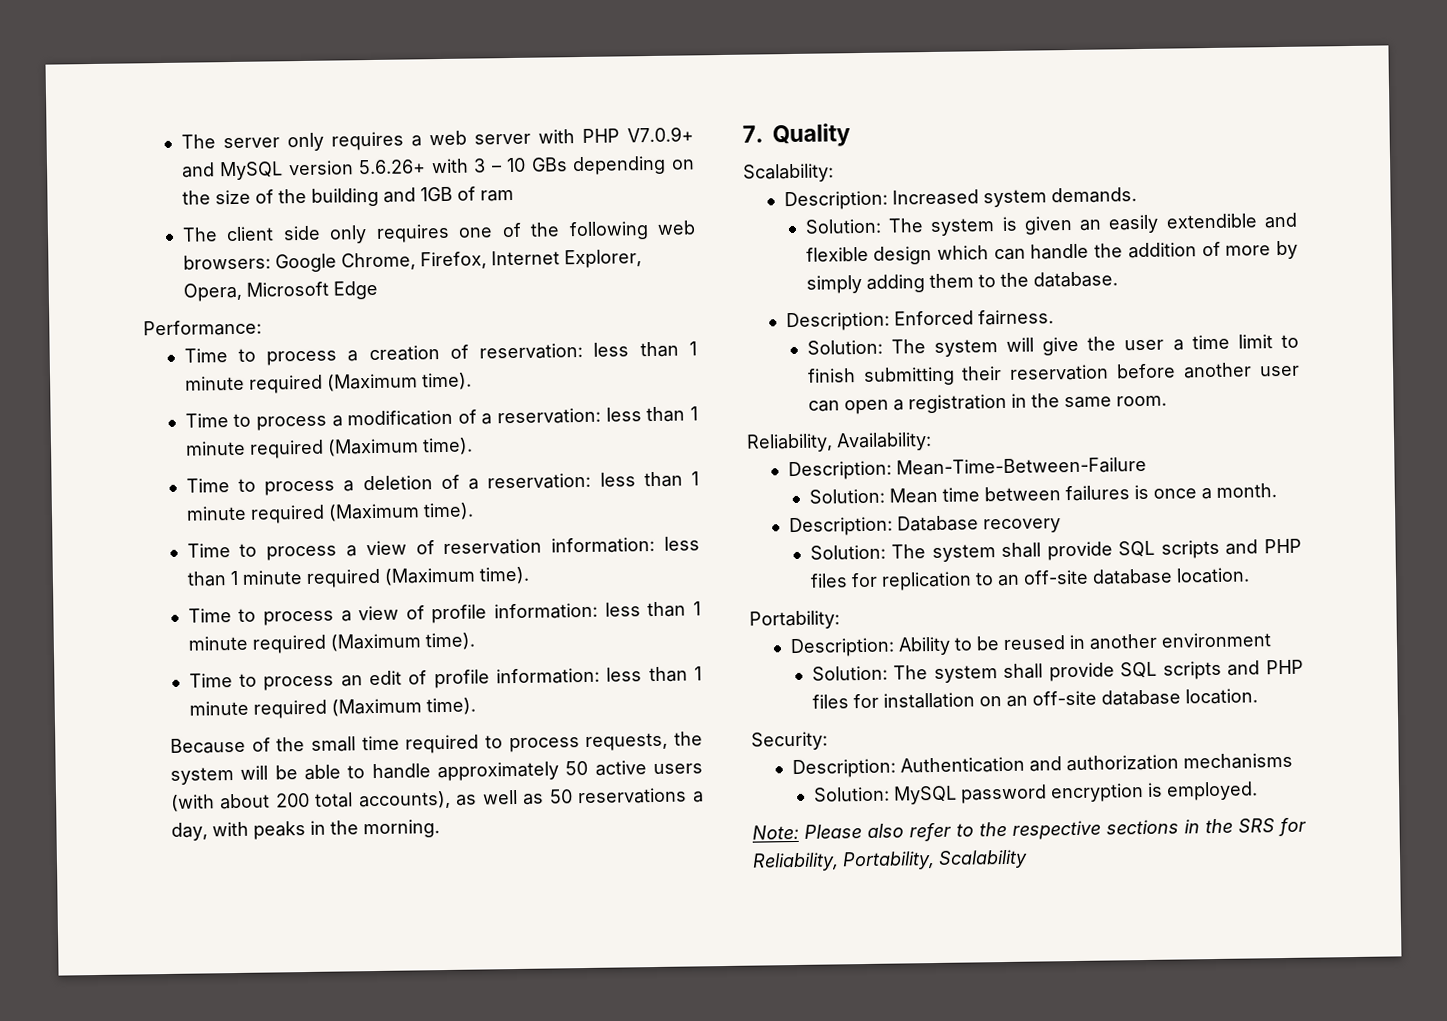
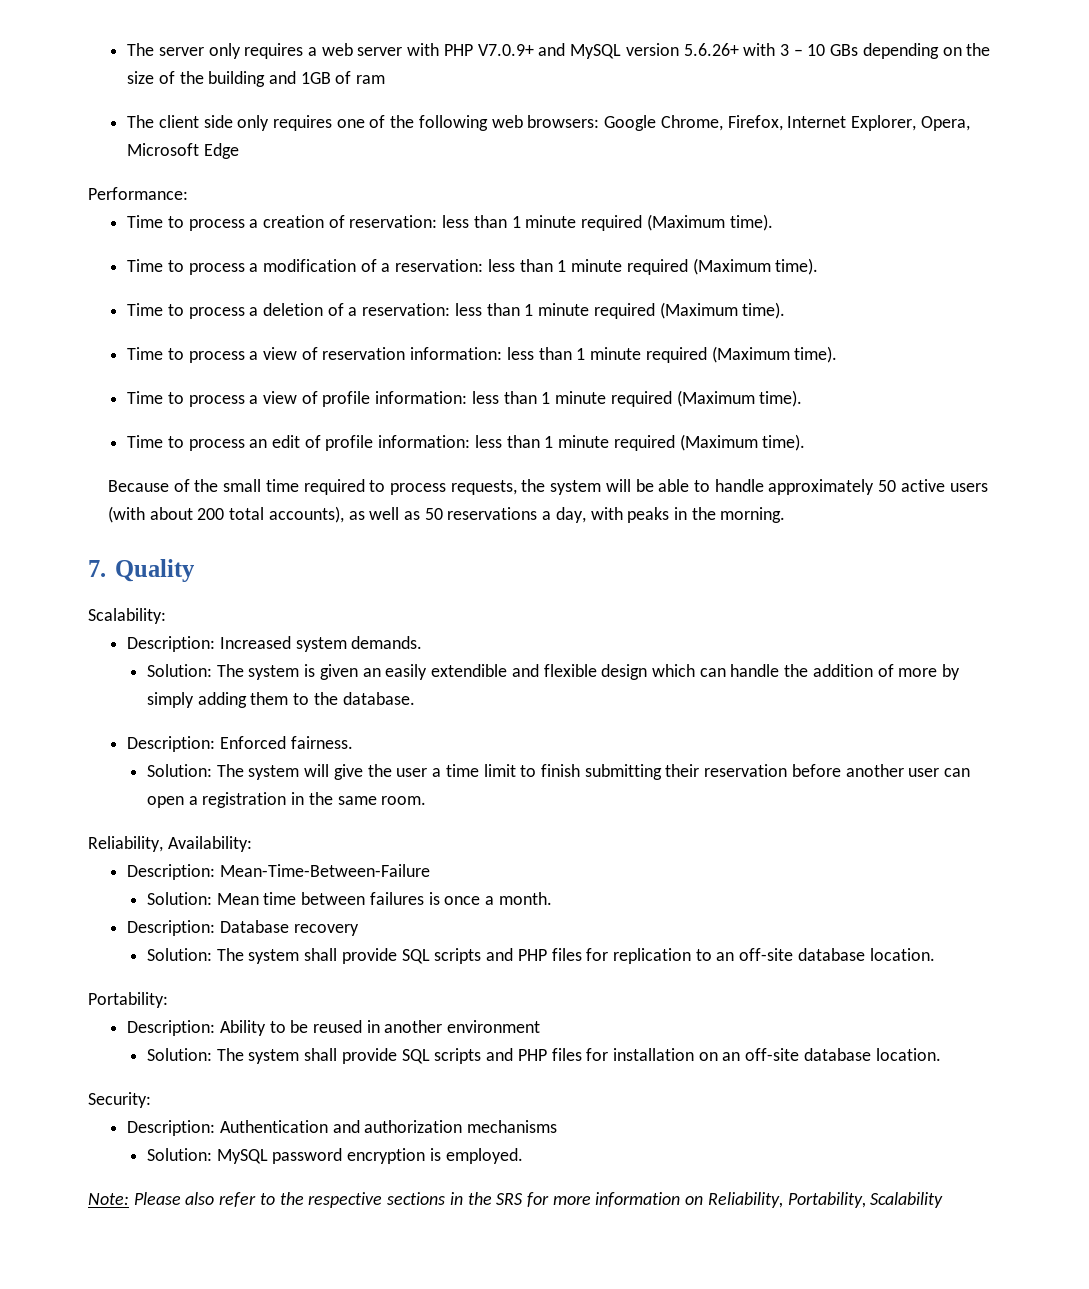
(1307, 827) none -> [552,1192,704,1207] more information on

